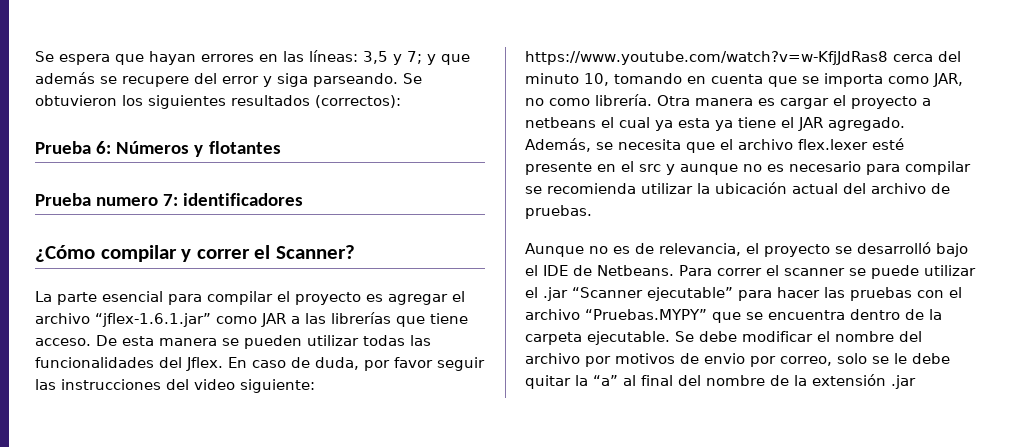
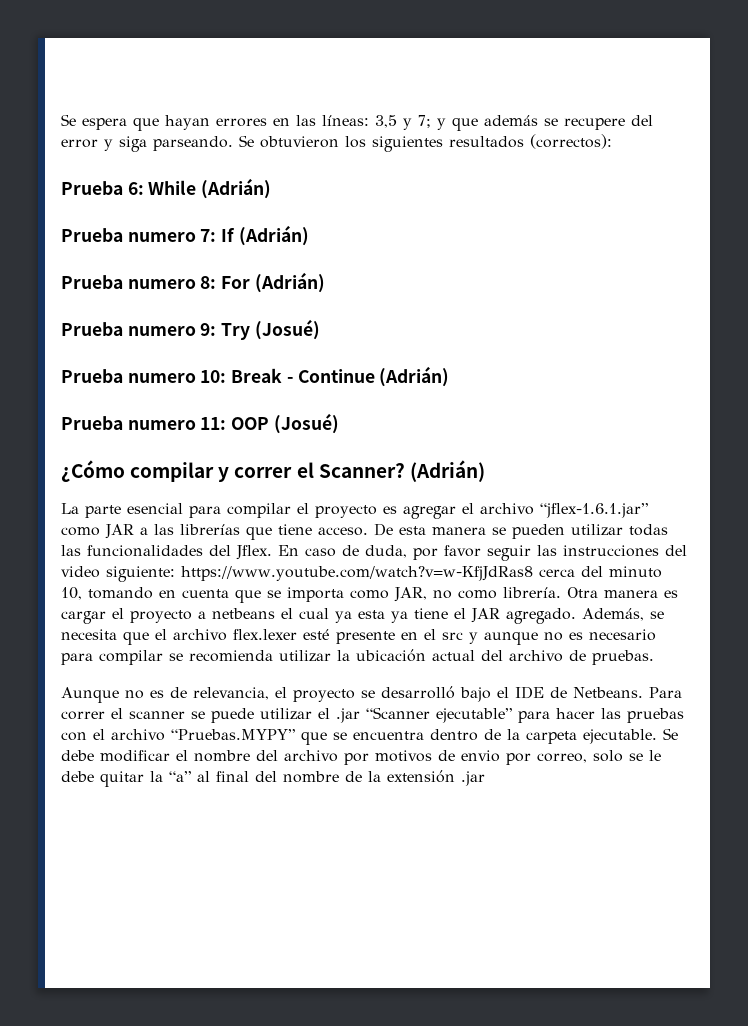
[116,141,281,157] Números y flotantes -> [148,178,272,199] While (Adrián)
[183,193,304,206] identificadores -> [221,225,309,246] [61,272,325,293] [61,319,320,340] [61,366,450,387] [61,413,339,434] If (Adrián) // Prueba numero 8: For (Adrián) // Prueba numero 9: Try (Josué) // Prueba numero 10: Break - Continue (Adrián) // Prueba numero 11: OOP (Josué)
(355, 252) none -> [409,460,485,482] (Adrián)

